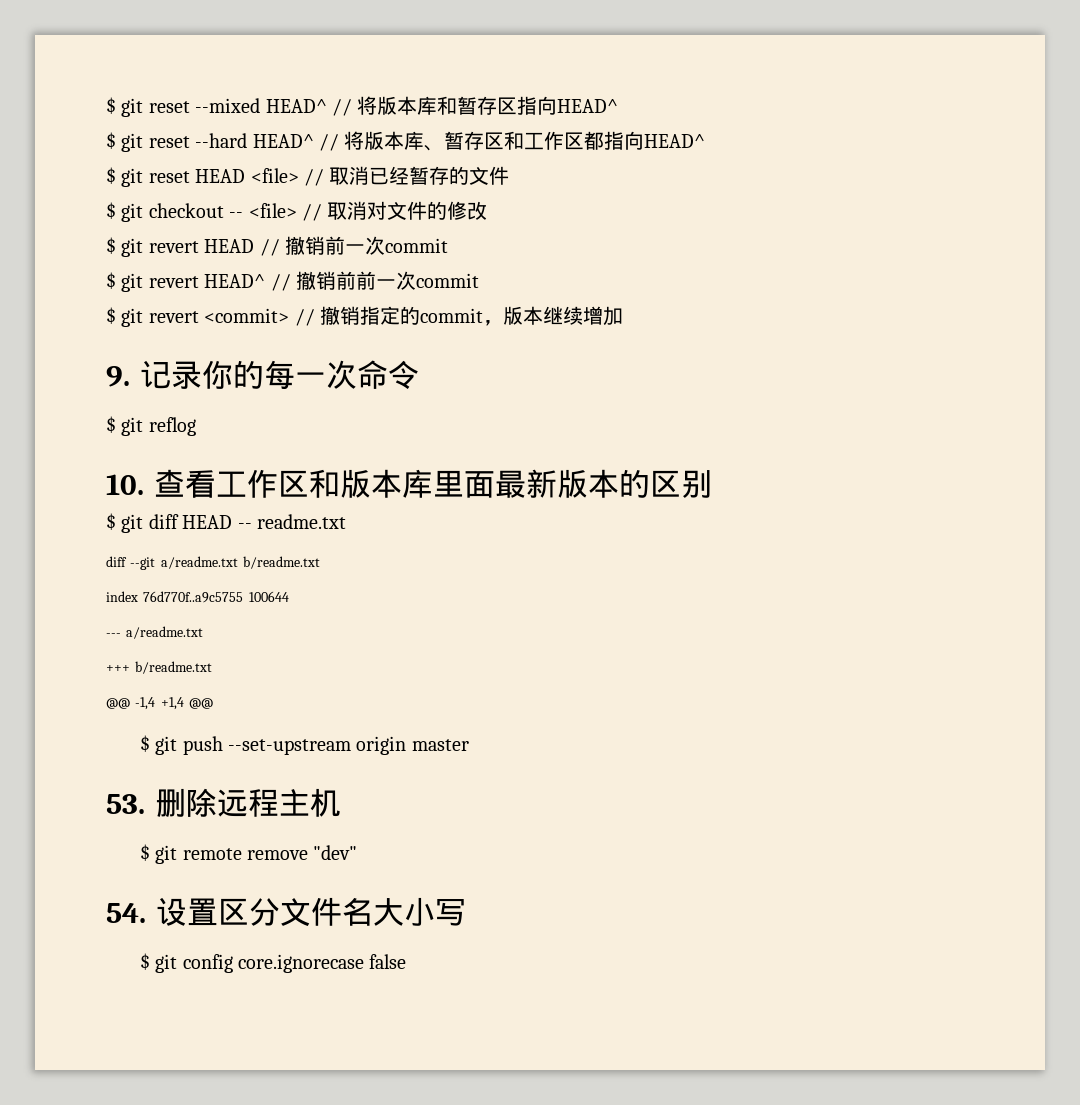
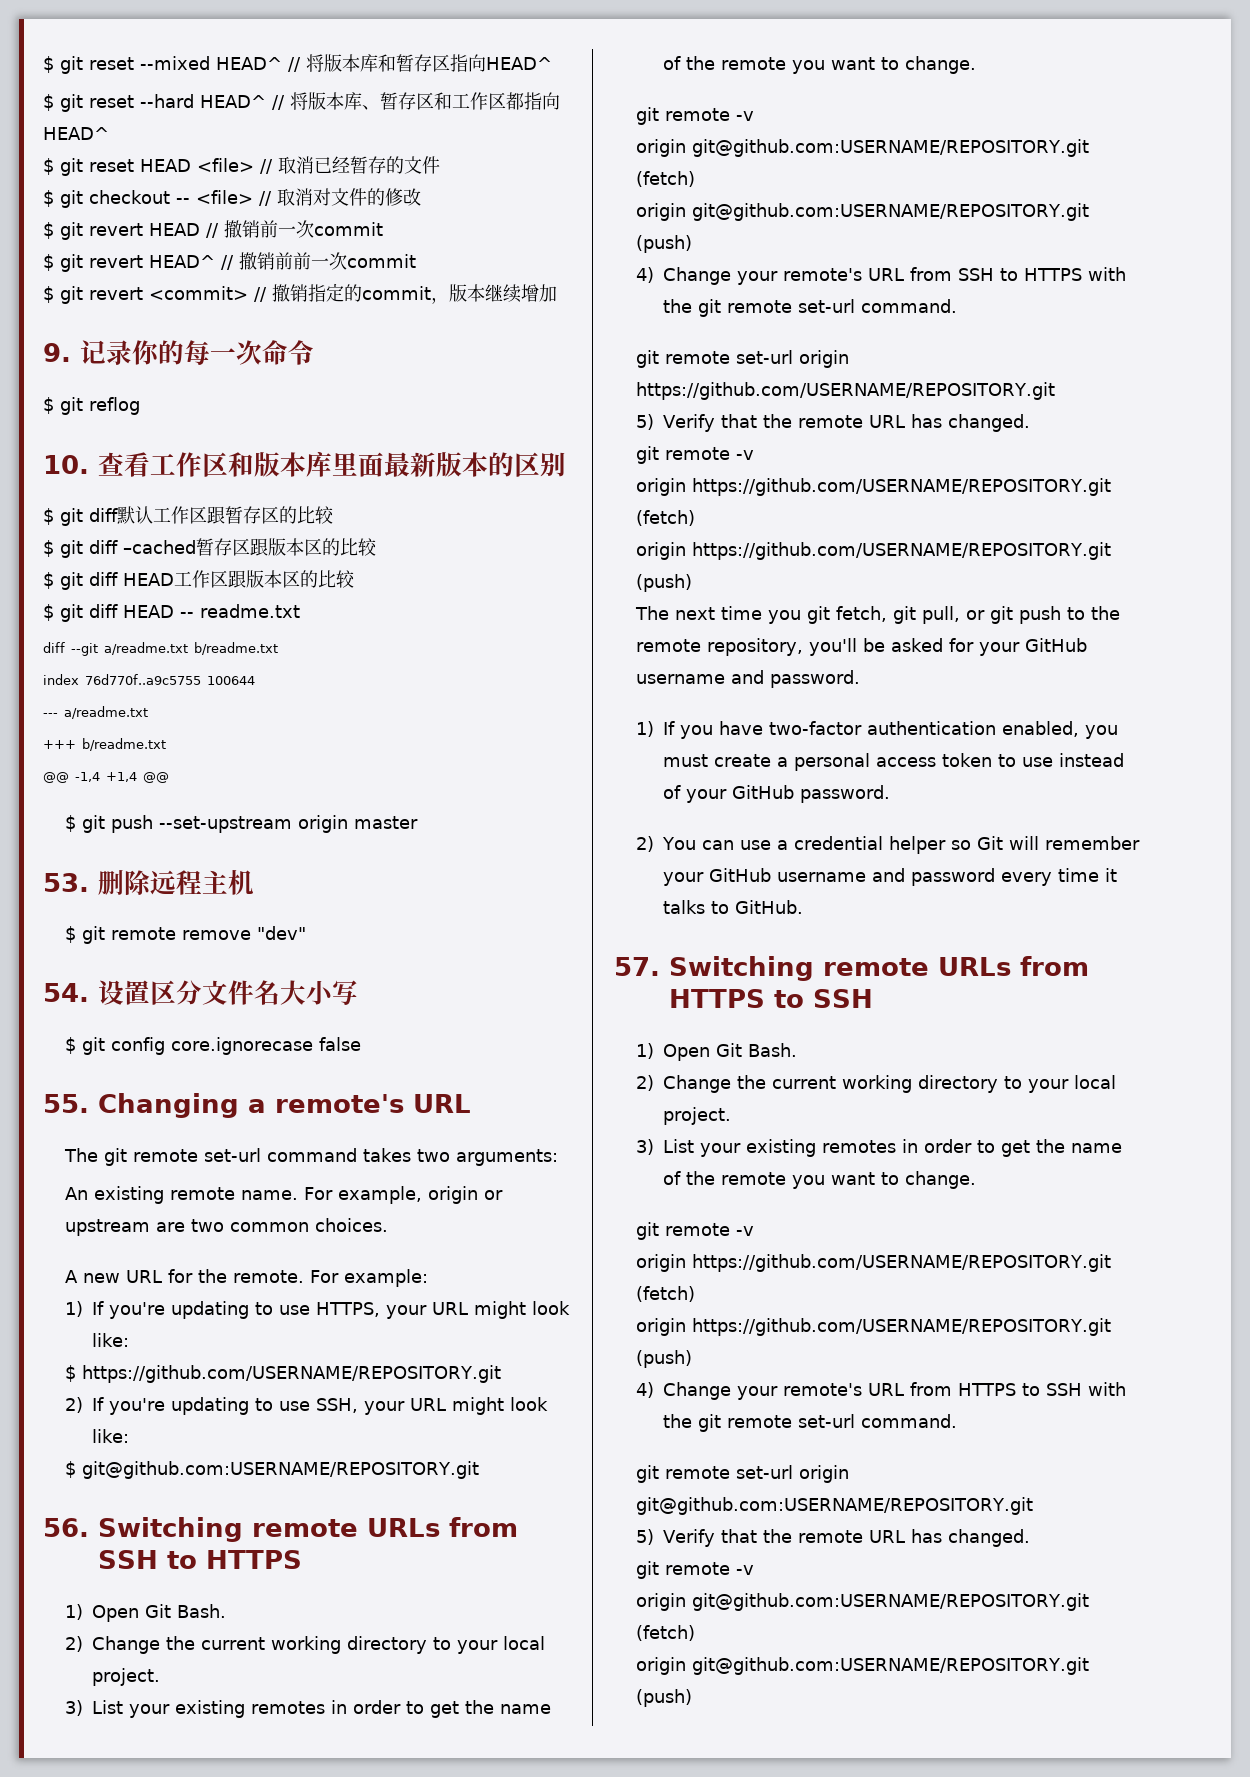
(712, 484) none -> [43,506,334,526] [43,538,377,558] [43,570,355,590] // $ git diff默认工作区跟暂存区的比较 // $ git diff –cached暂存区跟版本区的比较 // $ git diff HEAD工作区跟版本区的比较
(407, 961) none -> [43,1093,471,1118] [63,1148,558,1166] [64,1186,503,1204] [64,1218,388,1236] [64,1269,428,1287] [64,1301,570,1319] [91,1333,129,1347] [64,1365,501,1383] [64,1397,548,1415] [91,1429,129,1443] [64,1461,479,1479] [43,1517,518,1542] [98,1550,302,1569] [64,1604,226,1622] [64,1636,545,1654] [91,1668,160,1686] [64,1700,551,1718] [662,56,976,74] [635,107,754,125] [635,139,1089,157] [635,171,695,187] [635,203,1089,221] [635,235,692,253] [635,267,1126,285] [662,299,957,317] [635,350,849,368] [635,382,1055,400] [635,414,1030,432] [635,446,754,464] [635,478,1111,496] [635,510,695,526] [635,542,1111,560] [635,574,692,592] [634,606,1120,624] [635,638,1087,656] [635,670,860,688] [635,721,1118,739] [662,753,1124,771] [662,785,890,803] [635,836,1140,854] [662,868,1117,886] [662,900,803,914] [614,956,1089,981] [669,989,874,1008] [635,1043,797,1061] [635,1075,1116,1093] [662,1107,731,1125] [635,1139,1122,1157] [662,1171,976,1189] [635,1222,754,1240] [635,1254,1111,1272] [635,1286,695,1302] [635,1318,1111,1336] [635,1350,692,1368] [635,1382,1126,1400] [662,1414,957,1432] [635,1465,849,1483] [635,1497,1033,1515] [635,1529,1030,1547] [635,1561,754,1579] [635,1593,1089,1611] [635,1625,695,1641] [635,1657,1089,1675] [635,1689,692,1707] // 55. Changing a remote's URL // The git remote set-url command takes two arguments: // An existing remote name. For example, origin or upstream are two common choices. // A new URL for the remote. For example: // 1) If you're updating to use HTTPS, your URL might look like: // $ https://github.com/USERNAME/REPOSITORY.git // 2) If you're updating to use SSH, your URL might look like: // $ git@github.com:USERNAME/REPOSITORY.git // 56. Switching remote URLs from SSH to HTTPS // 1) Open Git Bash. // 2) Change the current working directory to your local project. // 3) List your existing remotes in order to get the name of the remote you want to change. // git remote -v // origin git@github.com:USERNAME/REPOSITORY.git (fetch) // origin git@github.com:USERNAME/REPOSITORY.git (push) // 4) Change your remote's URL from SSH to HTTPS with the git remote set-url command. // git remote set-url origin https://github.com/USERNAME/REPOSITORY.git // 5) Verify that the remote URL has changed. // git remote -v // origin https://github.com/USERNAME/REPOSITORY.git (fetch) // origin https://github.com/USERNAME/REPOSITORY.git (push) // The next time you git fetch, git pull, or git push to the remote repository, you'll be asked for your GitHub username and password. // 1) If you have two-factor authentication enabled, you must create a personal access token to use instead of your GitHub password. // 2) You can use a credential helper so Git will remember your GitHub username and password every time it talks to GitHub. // 57. Switching remote URLs from HTTPS to SSH // 1) Open Git Bash. // 2) Change the current working directory to your local project. // 3) List your existing remotes in order to get the name of the remote you want to change. // git remote -v // origin https://github.com/USERNAME/REPOSITORY.git (fetch) // origin https://github.com/USERNAME/REPOSITORY.git (push) // 4) Change your remote's URL from HTTPS to SSH with the git remote set-url command. // git remote set-url origin git@github.com:USERNAME/REPOSITORY.git // 5) Verify that the remote URL has changed. // git remote -v // origin git@github.com:USERNAME/REPOSITORY.git (fetch) // origin git@github.com:USERNAME/REPOSITORY.git (push)

